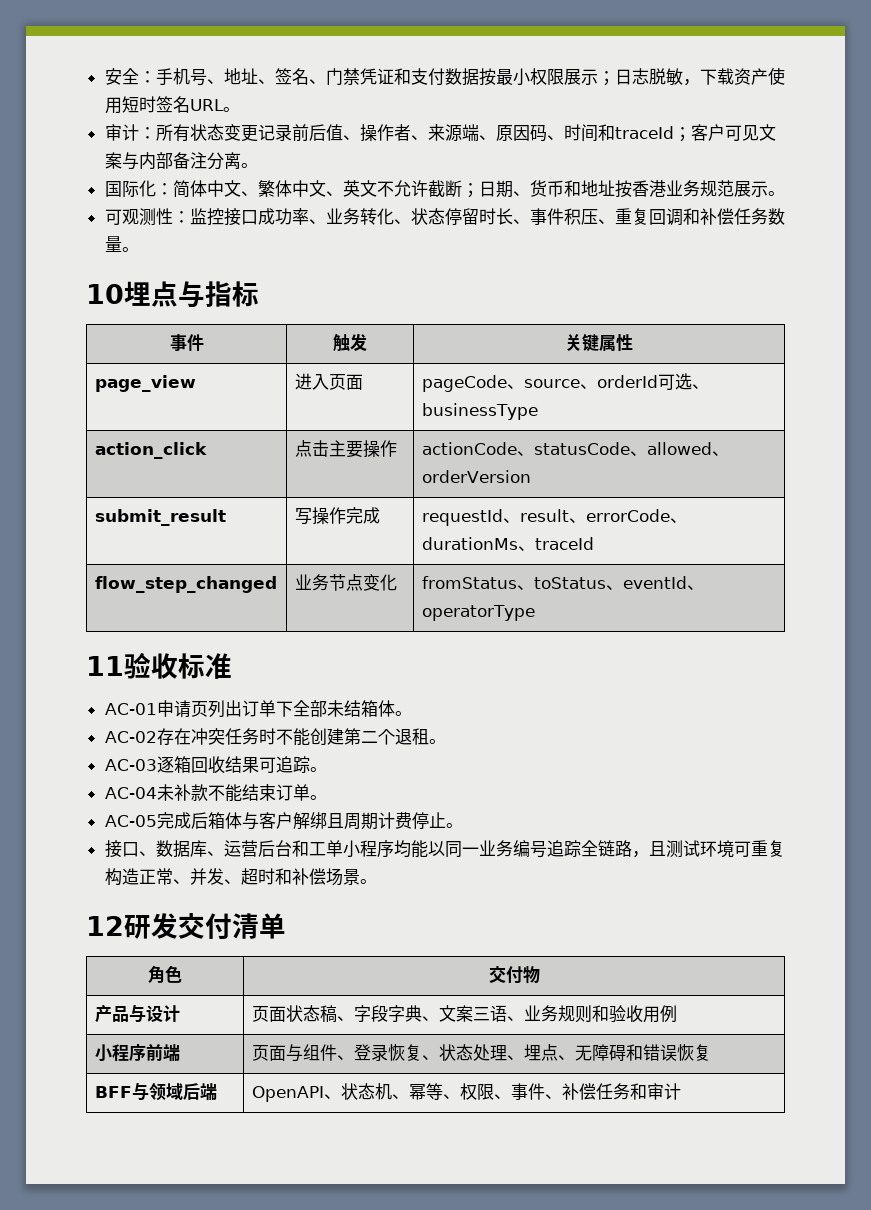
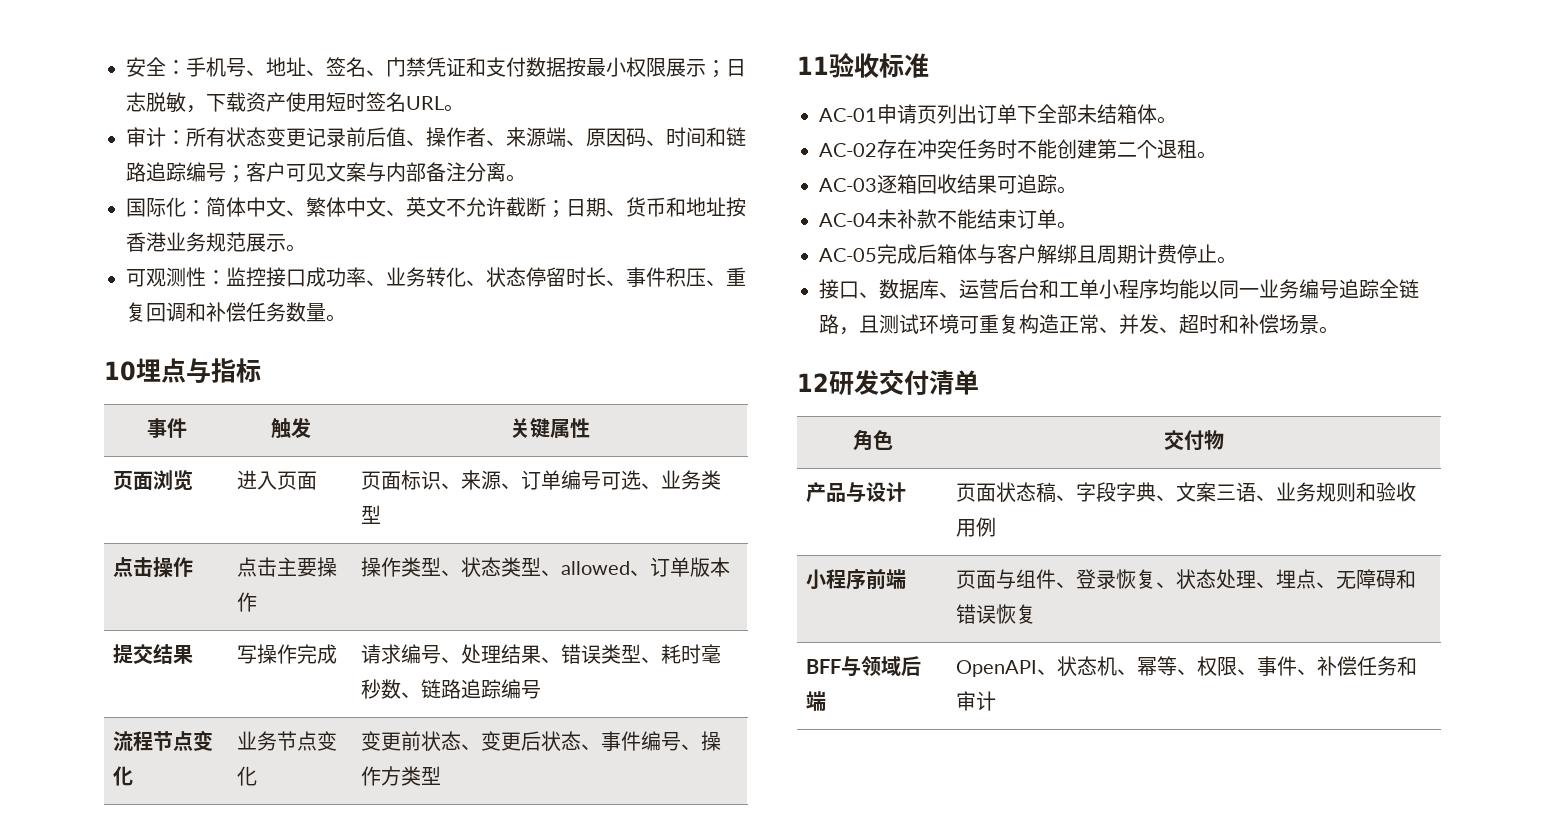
[614,126,674,139] traceId -> [726,127,746,147] [126,162,226,182] 链路追踪编号
[94,375,196,392] page_view -> [113,470,194,491] 页面浏览
[421,373,709,392] [421,403,538,420] [94,442,207,459] [294,440,397,458] [421,442,729,456] [421,470,531,483] [94,509,226,526] [294,507,380,525] [421,509,687,526] [421,537,594,551] [94,576,277,593] [294,574,397,591] [421,576,704,590] [421,605,535,621] pageCode、source、orderId可选、businessType // action_click | 点击主要操作 | actionCode、statusCode、allowed、orderVersion // submit_result | 写操作完成 | requestId、result、errorCode、durationMs、traceId // flow_step_changed | 业务节点变化 | fromStatus、toStatus、eventId、operatorType -> [361,470,722,490] [361,505,382,524] [113,557,194,578] [237,557,338,577] [237,592,258,612] [361,557,731,577] [113,644,194,664] [237,644,338,664] [361,644,722,664] [361,679,542,699] [113,730,214,752] [113,766,134,786] [237,731,338,751] [237,766,258,786] [361,731,722,751] [361,766,442,786] 页面标识、来源、订单编号可选、业务类型 // 点击操作 | 点击主要操作 | 操作类型、状态类型、allowed、订单版本 // 提交结果 | 写操作完成 | 请求编号、处理结果、错误类型、耗时毫秒数、链路追踪编号 // 流程节点变化 | 业务节点变化 | 变更前状态、变更后状态、事件编号、操作方类型

